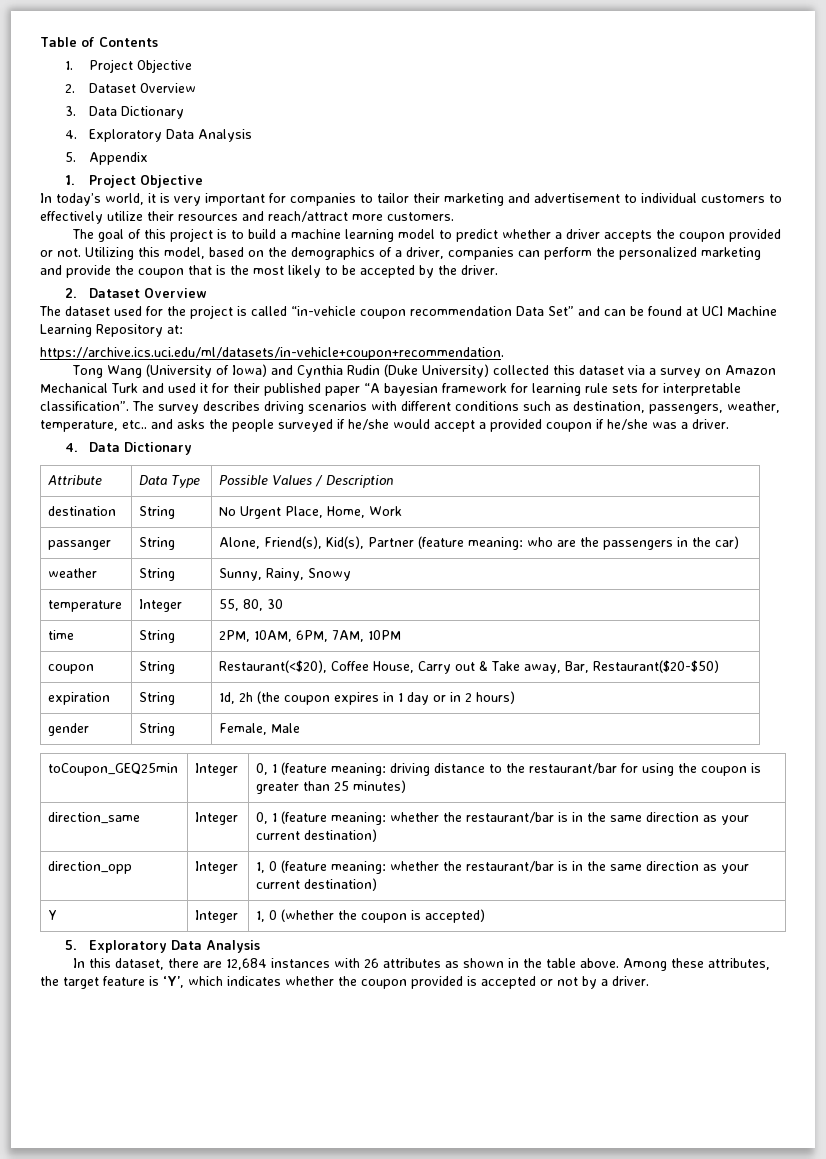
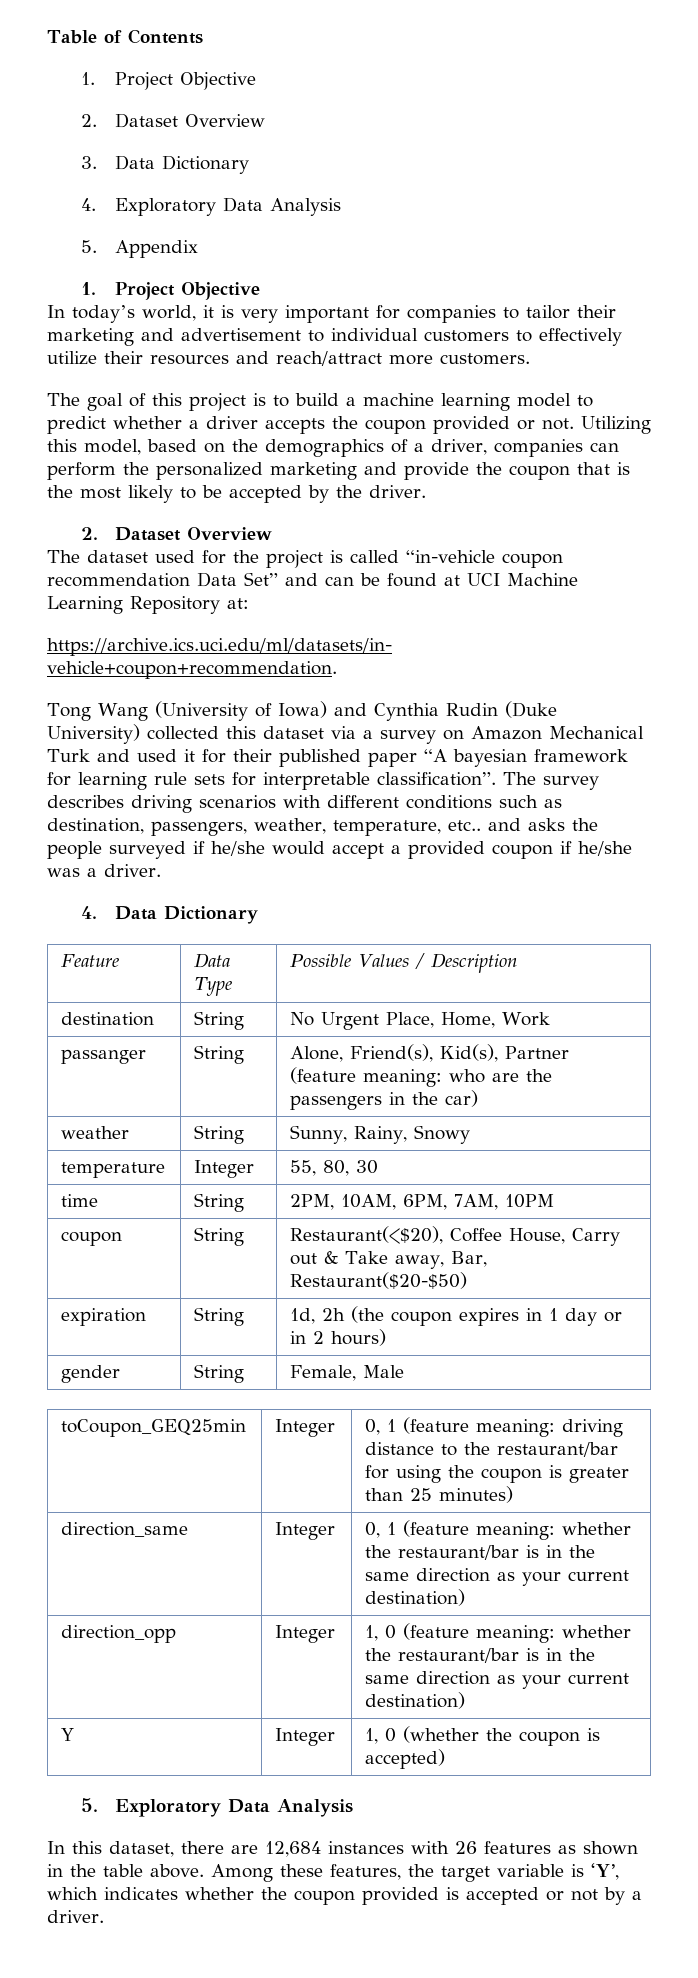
[48,475,103,485] Attribute -> [61,954,120,967] Feature
[382,958,441,968] attributes -> [484,1841,551,1854] features
[707,958,770,970] attributes, -> [330,1864,401,1880] features,
[103,976,145,986] feature -> [497,1864,564,1877] variable

